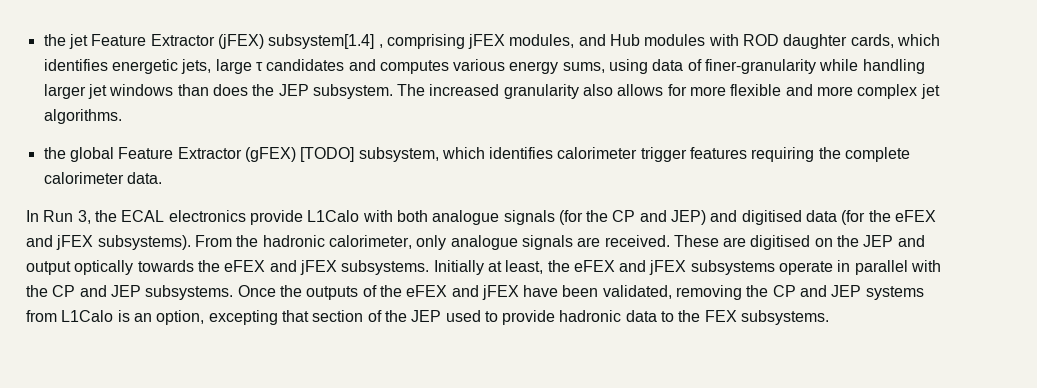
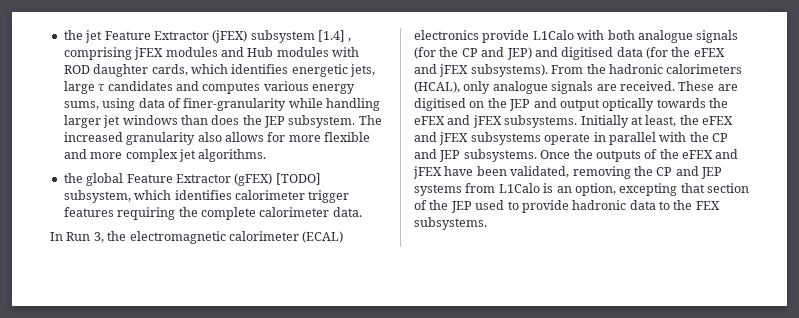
[268,34,375,49] subsystem[1.4] -> [250,30,345,43] subsystem [1.4]
[509,34,575,48] modules, -> [165,47,218,57] modules
[121,210,165,222] ECAL -> [129,231,344,244] electromagnetic calorimeter (ECAL)
[328,235,412,249] calorimeter, -> [666,64,743,74] [414,81,460,93] calorimeters (HCAL),

